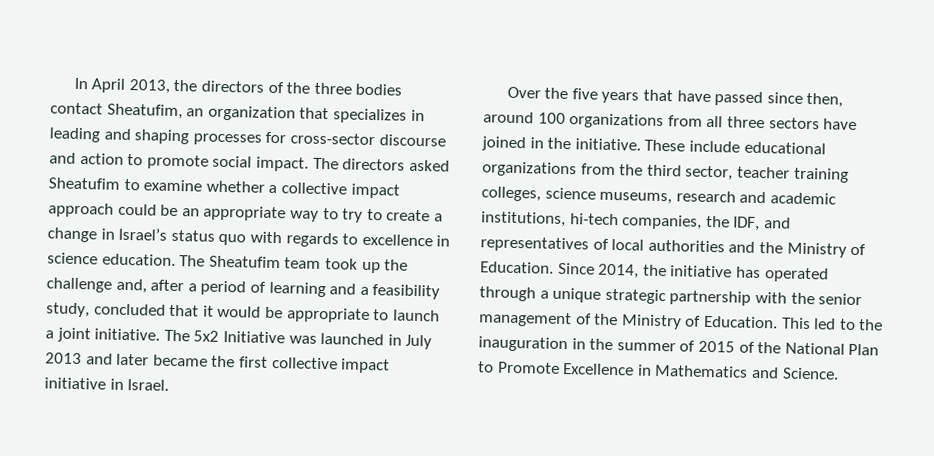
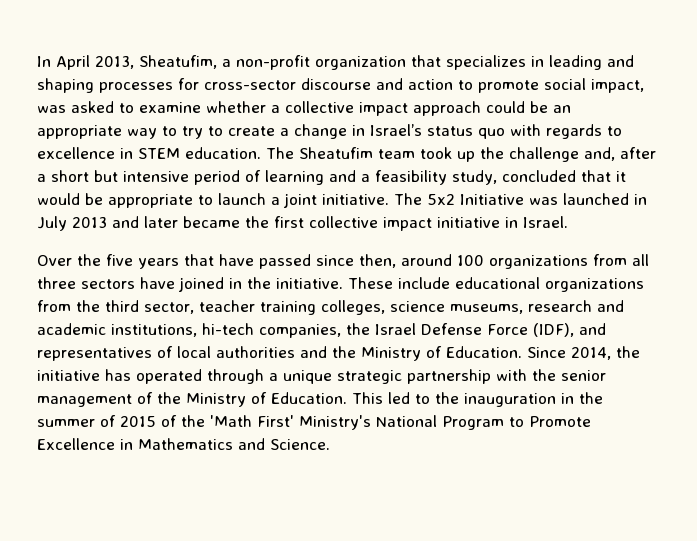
[173,79,403,96] [50,102,205,120] the directors of the three bodies contact Sheatufim, an -> [139,55,310,70] Sheatufim, a non-profit
[255,156,450,172] [48,177,120,190] impact. The directors asked Sheatufim -> [591,79,644,93] [37,101,114,113] impact, was asked
[47,252,98,265] science -> [138,148,180,159] STEM
(197, 287) none -> [51,170,189,182] short but intensive
[733,216,761,232] IDF, -> [375,323,574,337] Israel Defense Force (IDF),
[784,342,880,356] National Plan -> [210,415,504,430] 'Math First' Ministry's National Program

